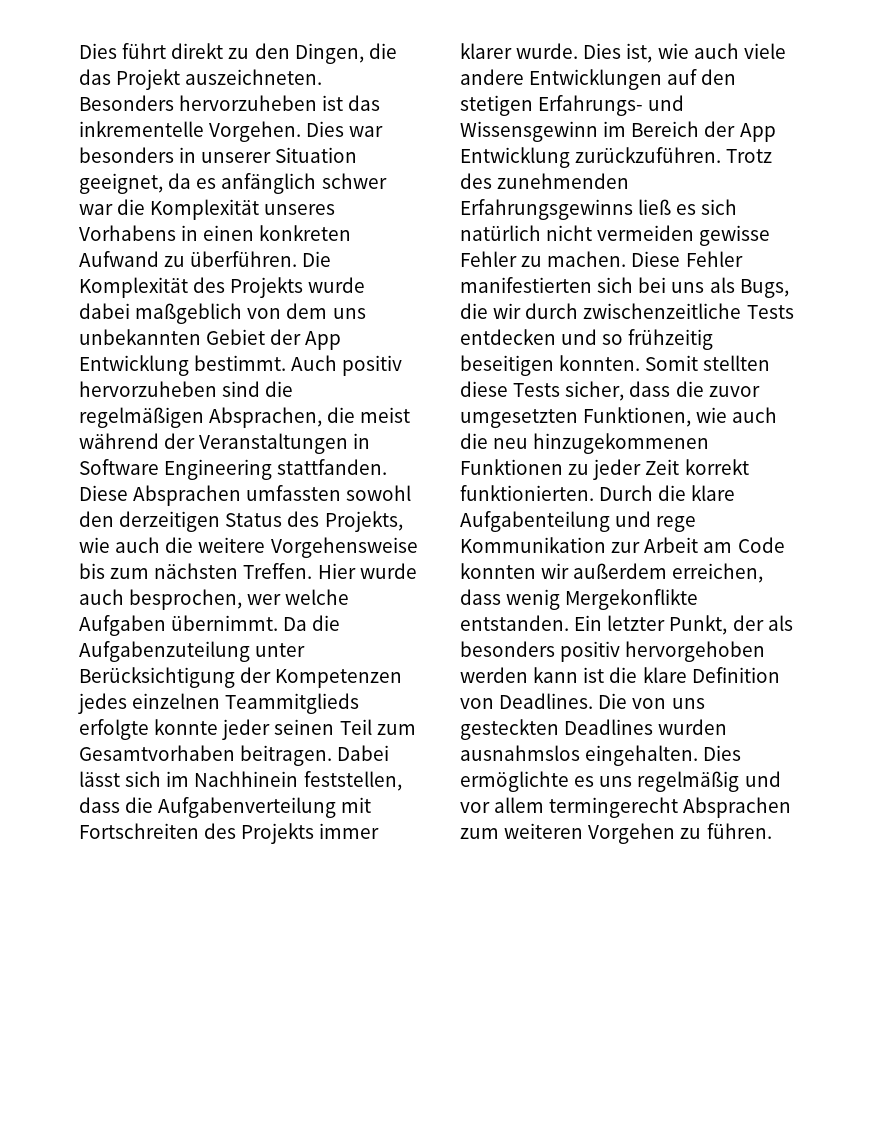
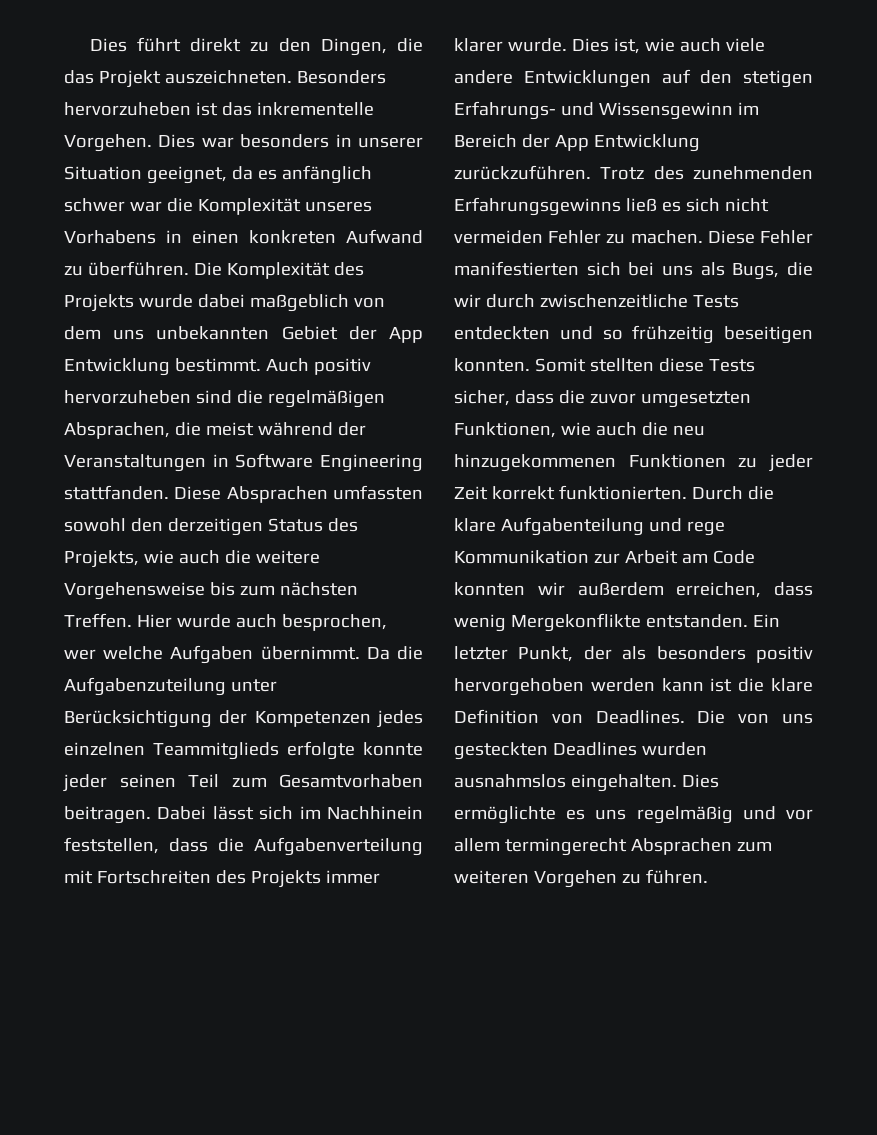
[460,225,541,241] natürlich -> (720, 205) none
[699,225,771,246] gewisse -> (543, 237) none
[460,329,556,345] entdecken -> [454,326,550,340] entdeckten

